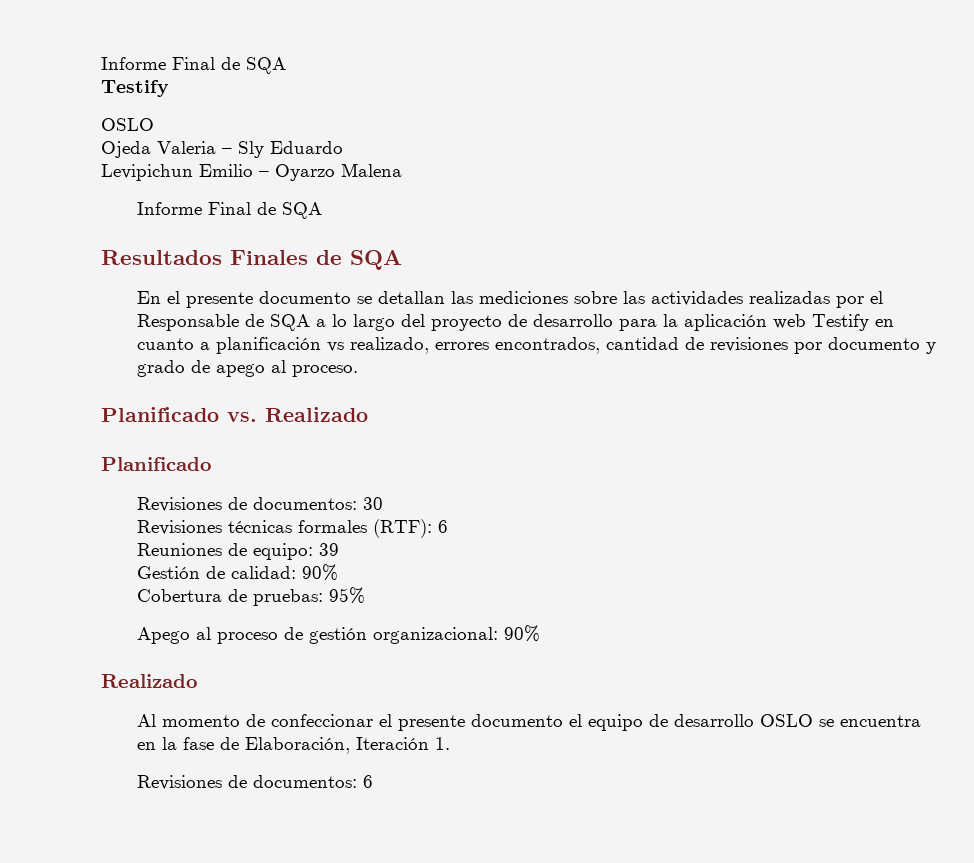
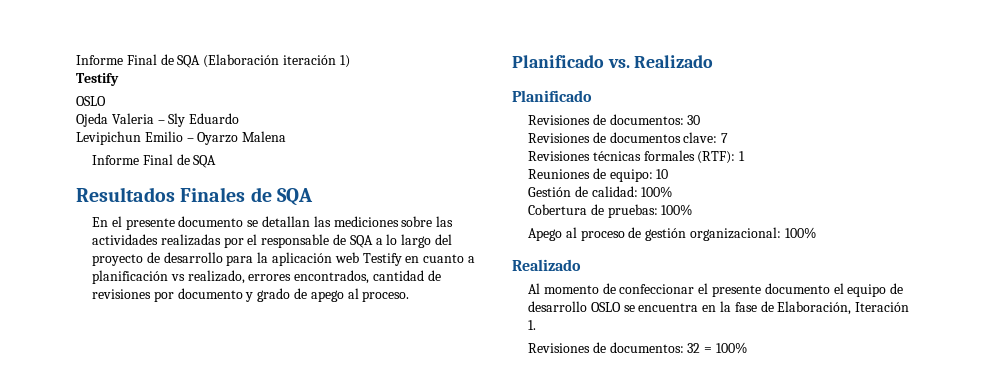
[101,57,286,74] Informe Final de SQA -> [76,54,350,68] Informe Final de SQA (Elaboración iteración 1)
[137,314,240,331] Responsable -> [261,234,330,248] responsable
(384, 503) none -> [528,132,729,143] // Revisiones de documentos clave: 7
[438,520,449,533] 6 -> [739,151,746,161] 1
[319,543,340,556] 39 -> [656,169,669,179] 10
[302,564,339,581] 90% -> [641,186,673,198] 100%
[329,587,366,604] 95% -> [661,204,693,216] 100%
[504,625,541,642] 90% -> [784,227,816,239] 100%
[363,775,374,788] 6 -> [687,342,747,354] 32 = 100%

